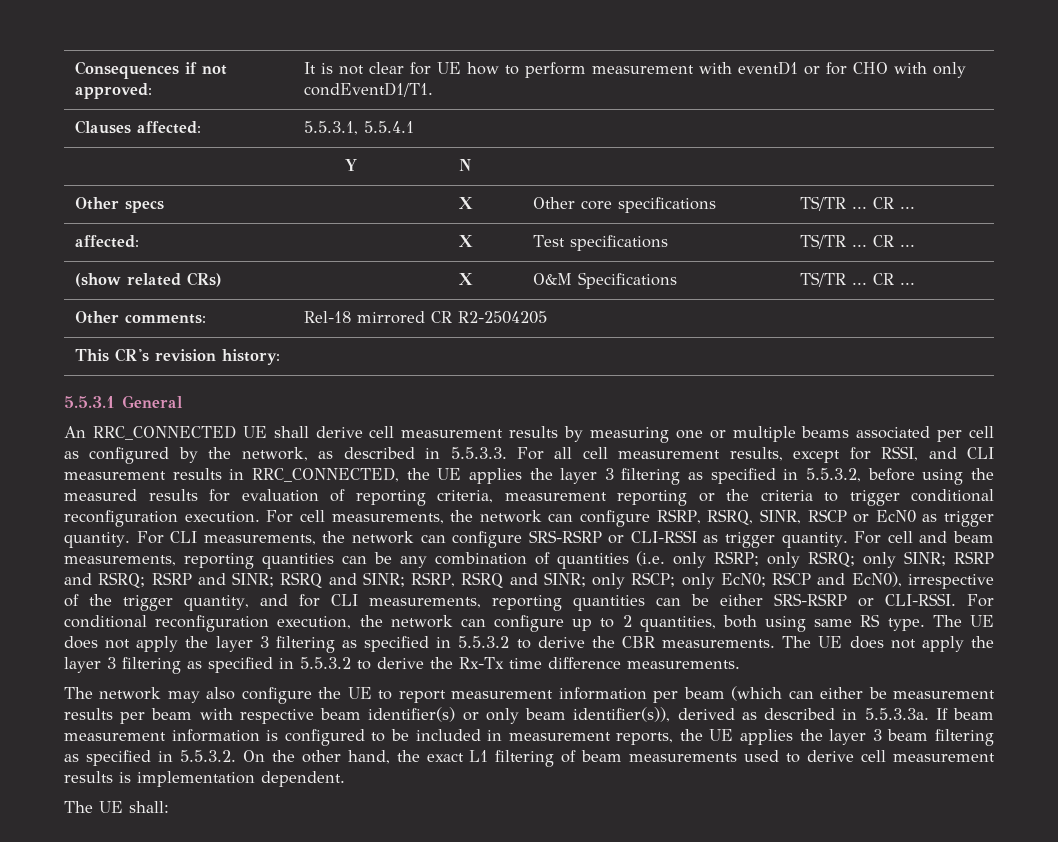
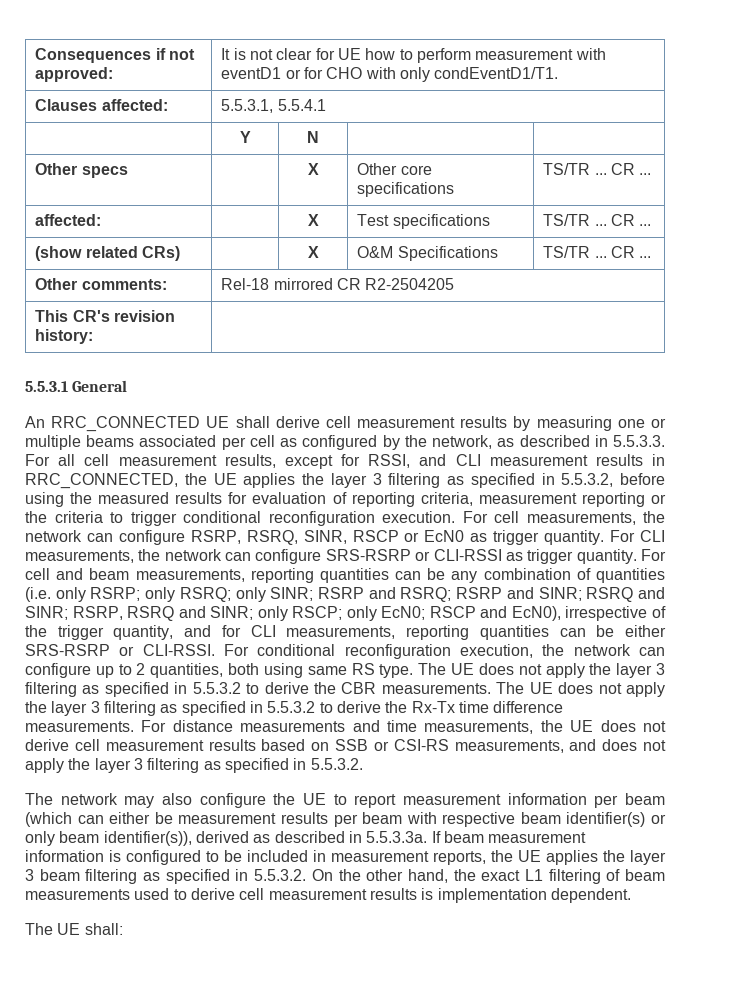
(740, 664) none -> [141,720,667,734] [25,739,667,753] [25,758,363,773] For distance measurements and time measurements, the UE does not derive cell measurement results based on SSB or CSI-RS measurements, and does not apply the layer 3 filtering as specified in 5.5.3.2.

